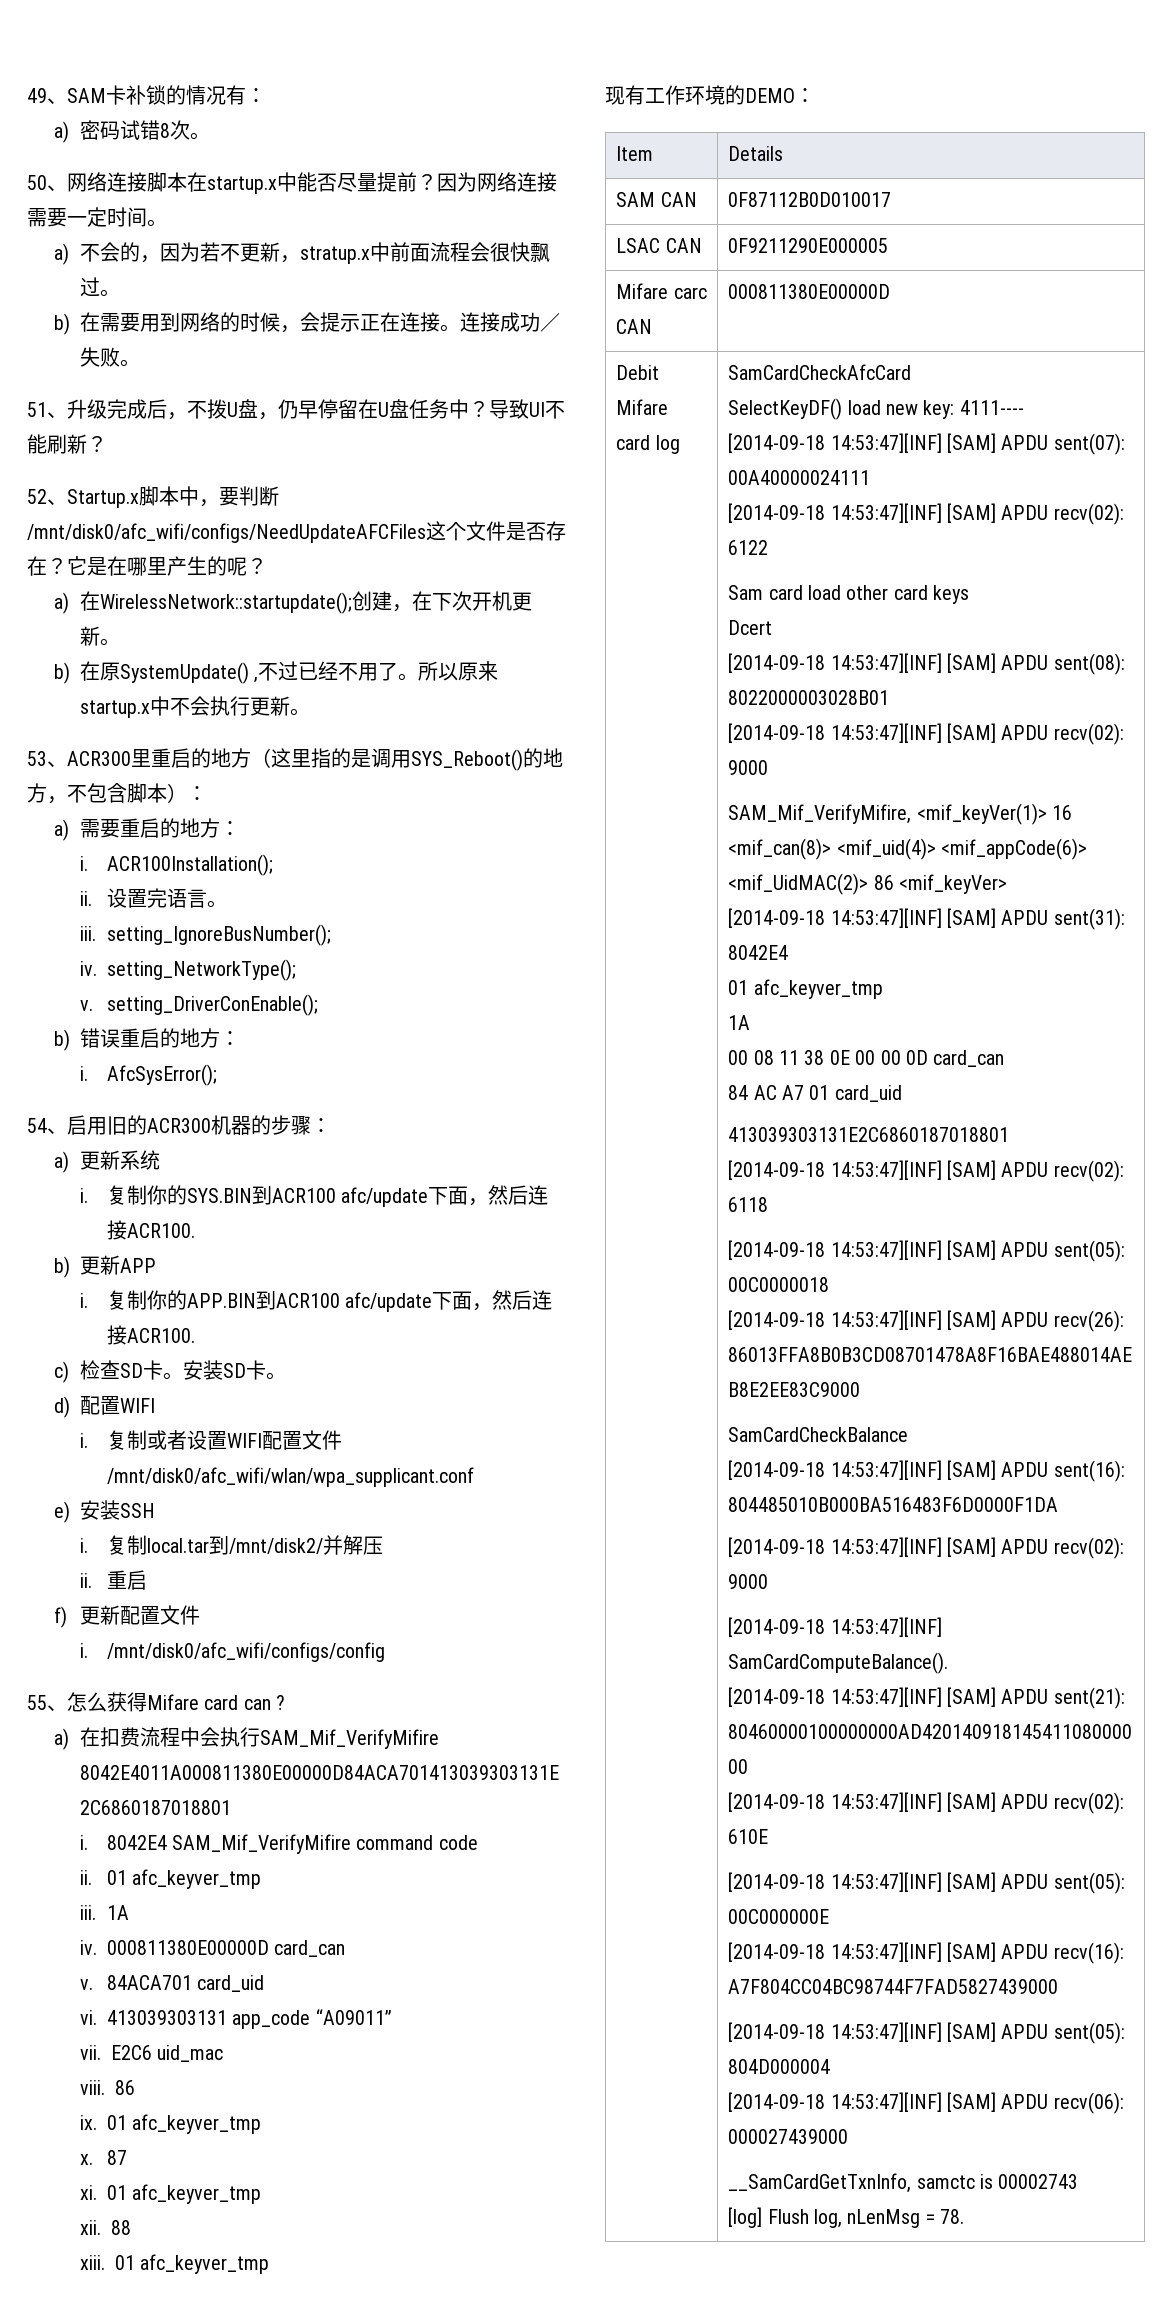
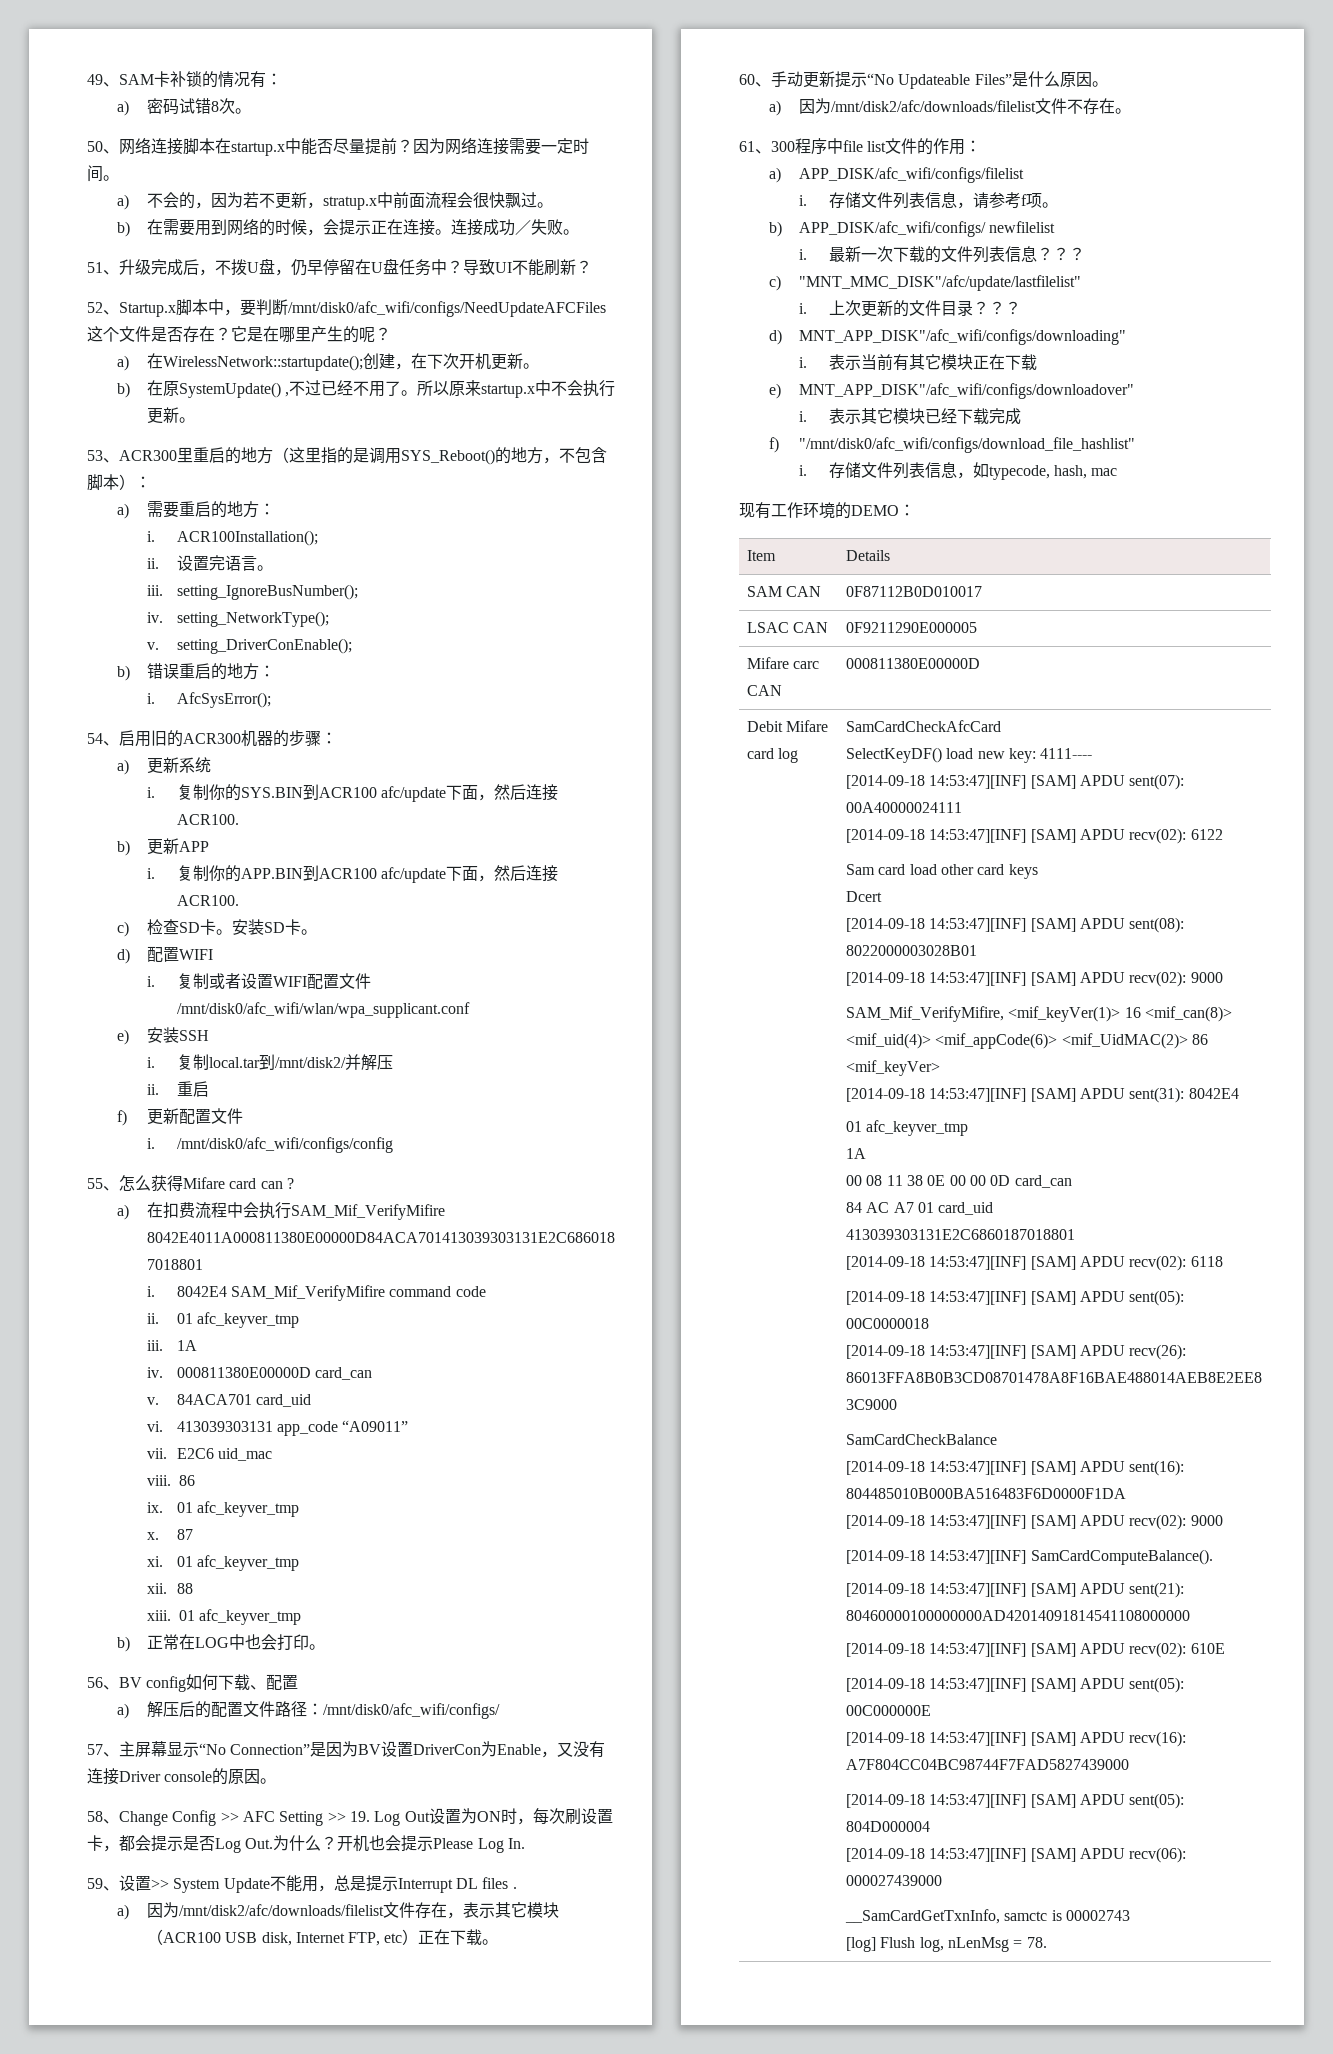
(270, 2264) none -> [116,1634,325,1652] [87,1674,299,1692] [116,1701,500,1719] [87,1741,606,1758] [87,1768,277,1785] [87,1808,613,1826] [87,1835,525,1853] [87,1875,517,1893] [116,1902,559,1920] [146,1929,499,1946] [739,71,1108,89] [768,98,1131,116] [739,138,982,155] [768,167,1024,183] [798,192,1058,209] [768,221,1056,237] [798,246,1085,263] [768,275,1081,291] [798,300,1021,317] [768,329,1126,345] [798,354,1037,371] [768,383,1134,399] [798,408,1021,425] [768,437,1135,453] [798,462,1118,480] // b)正常在LOG中也会打印。 // 56、BV config如何下载、配置 // a)解压后的配置文件路径：/mnt/disk0/afc_wifi/configs/ // 57、主屏幕显示“No Connection”是因为BV设置DriverCon为Enable，又没有连接Driver console的原因。 // 58、Change Config >> AFC Setting >> 19. Log Out设置为ON时，每次刷设置卡，都会提示是否Log Out.为什么？开机也会提示Please Log In. // 59、设置>> System Update不能用，总是提示Interrupt DL files . // a)因为/mnt/disk2/afc/downloads/filelist文件存在，表示其它模块（ACR100 USB disk, Internet FTP, etc）正在下载。 // 60、手动更新提示“No Updateable Files”是什么原因。 // a)因为/mnt/disk2/afc/downloads/filelist文件不存在。 // 61、300程序中file list文件的作用： // a) APP_DISK/afc_wifi/configs/filelist // i.存储文件列表信息，请参考f项。 // b) APP_DISK/afc_wifi/configs/ newfilelist // i.最新一次下载的文件列表信息？？？ // c) "MNT_MMC_DISK"/afc/update/lastfilelist" // i.上次更新的文件目录？？？ // d) MNT_APP_DISK"/afc_wifi/configs/downloading" // i.表示当前有其它模块正在下载 // e) MNT_APP_DISK"/afc_wifi/configs/downloadover" // i.表示其它模块已经下载完成 // f) "/mnt/disk0/afc_wifi/configs/download_file_hashlist" // i.存储文件列表信息，如typecode, hash, mac

